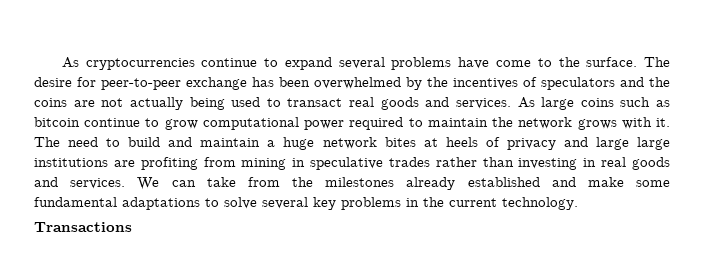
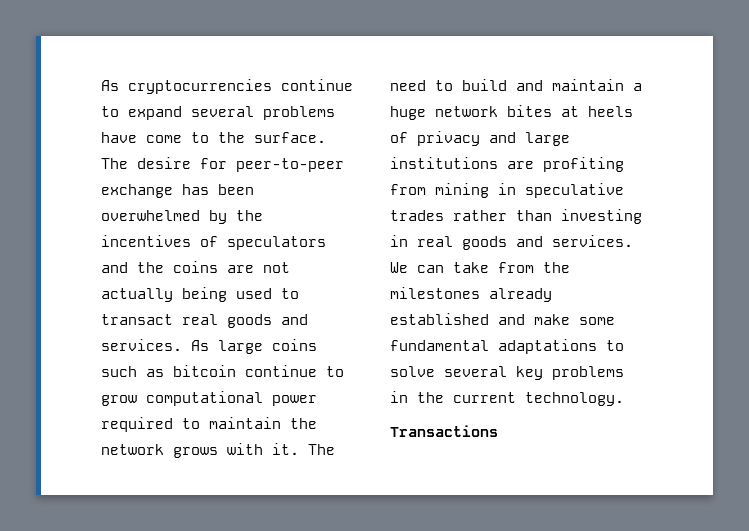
[637,137,670,150] large -> (570, 139) none

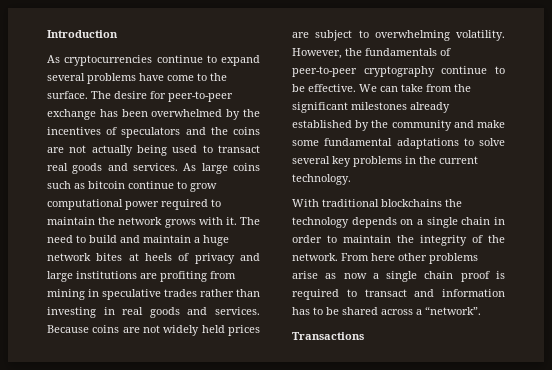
(101, 85) none -> [47,30,118,38] Introduction //
(633, 241) none -> [47,325,260,336] [292,30,505,41] [292,48,451,59] [292,66,505,77] [292,84,356,92] Because coins are not widely held prices are subject to overwhelming volatility. However, the fundamentals of peer-to-peer cryptography continue to be effective.
(570, 267) none -> [292,102,348,113] significant
(489, 319) none -> [355,120,452,131] by the community
(624, 399) none -> [292,199,462,207] [292,217,505,228] [292,235,505,246] [292,253,478,264] [292,271,505,282] [292,289,505,300] [292,306,481,315] // With traditional blockchains the technology depends on a single chain in order to maintain the integrity of the network. From here other problems arise as now a single chain proof is required to transact and information has to be shared across a “network”.

